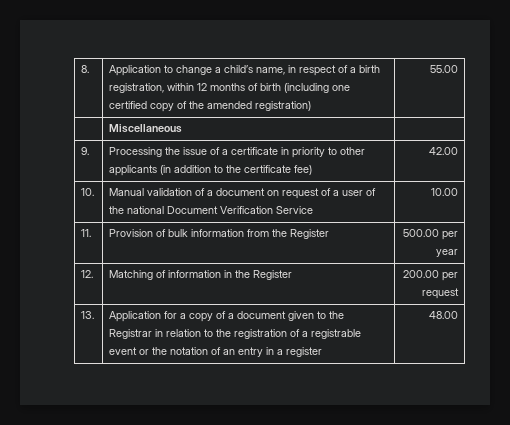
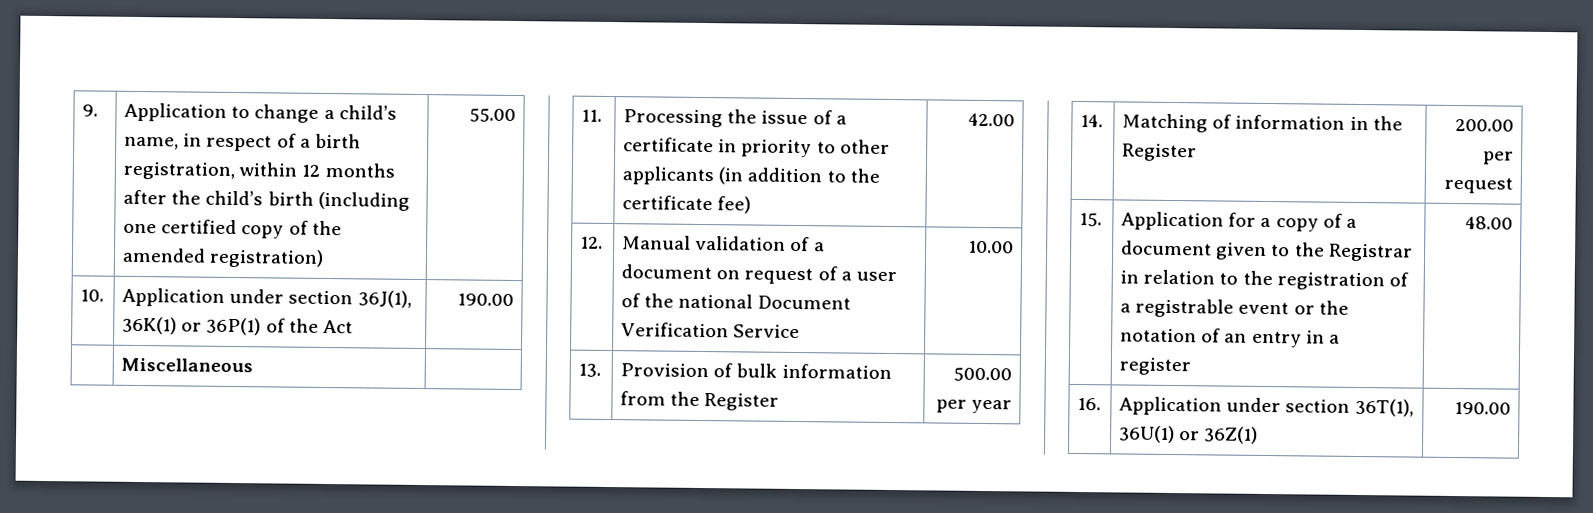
[81,65,90,73] 8. -> [82,104,99,117] 9.
[248,83,259,91] of -> [123,189,264,206] after the child’s
(458, 69) none -> [80,289,105,302] [122,287,412,308] [122,316,353,336] [456,293,514,306] // 10. | Application under section 36J(1), 36K(1) or 36P(1) of the Act | 190.00
[81,147,90,155] 9. -> [581,109,603,122] 11.
[81,188,95,196] 10. -> [580,236,604,249] 12.
[81,229,92,237] 11. -> [578,363,602,377] 13.
[81,270,94,278] 12. -> [1080,114,1104,128] 14.
[81,311,95,319] 13. -> [1079,213,1103,227] 15.
(458, 315) none -> [1077,397,1102,411] [1119,396,1414,417] [1119,425,1259,444] [1453,402,1511,415] // 16. | Application under section 36T(1), 36U(1) or 36Z(1) | 190.00

